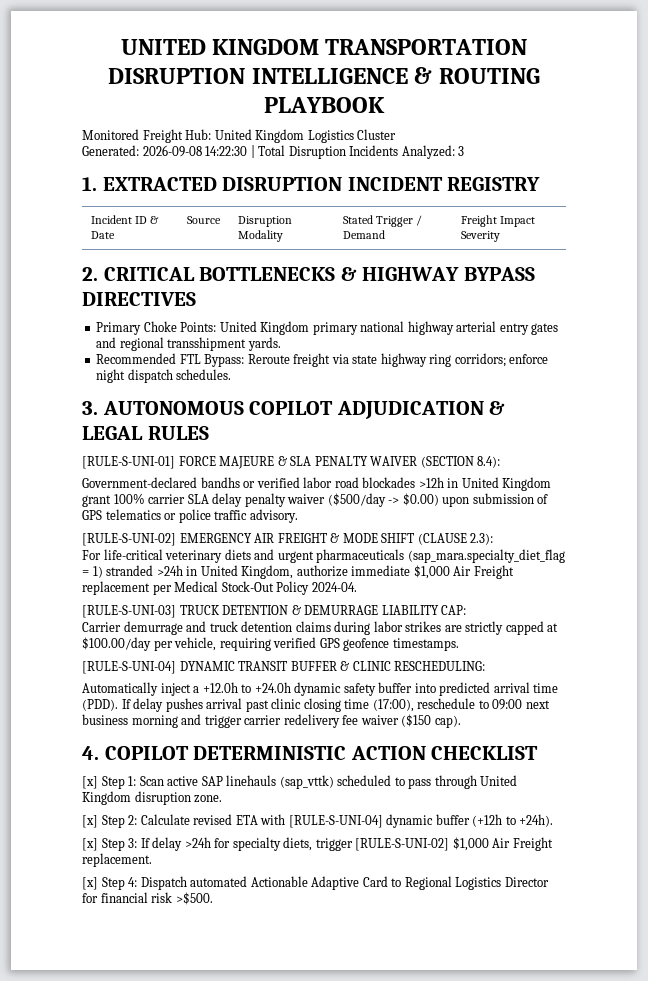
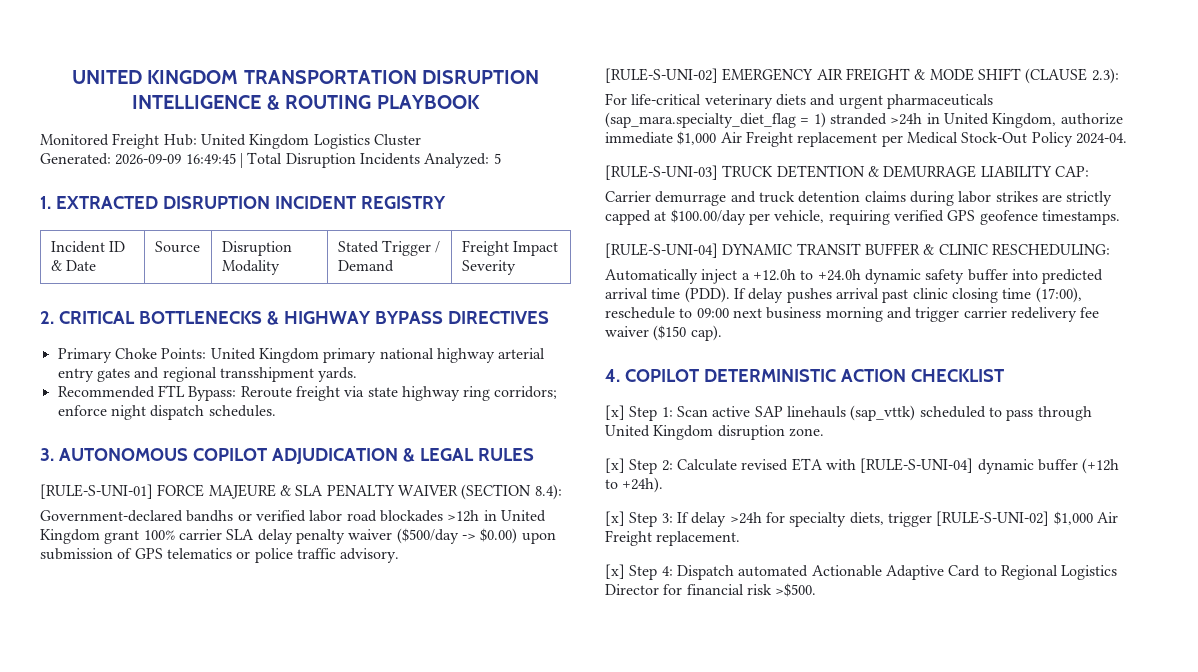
[142,145,248,157] 2026-09-08 14:22:30 -> [115,153,236,165] 2026-09-09 16:49:45
[458,146,465,156] 3 -> [493,153,501,164] 5

